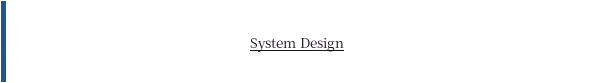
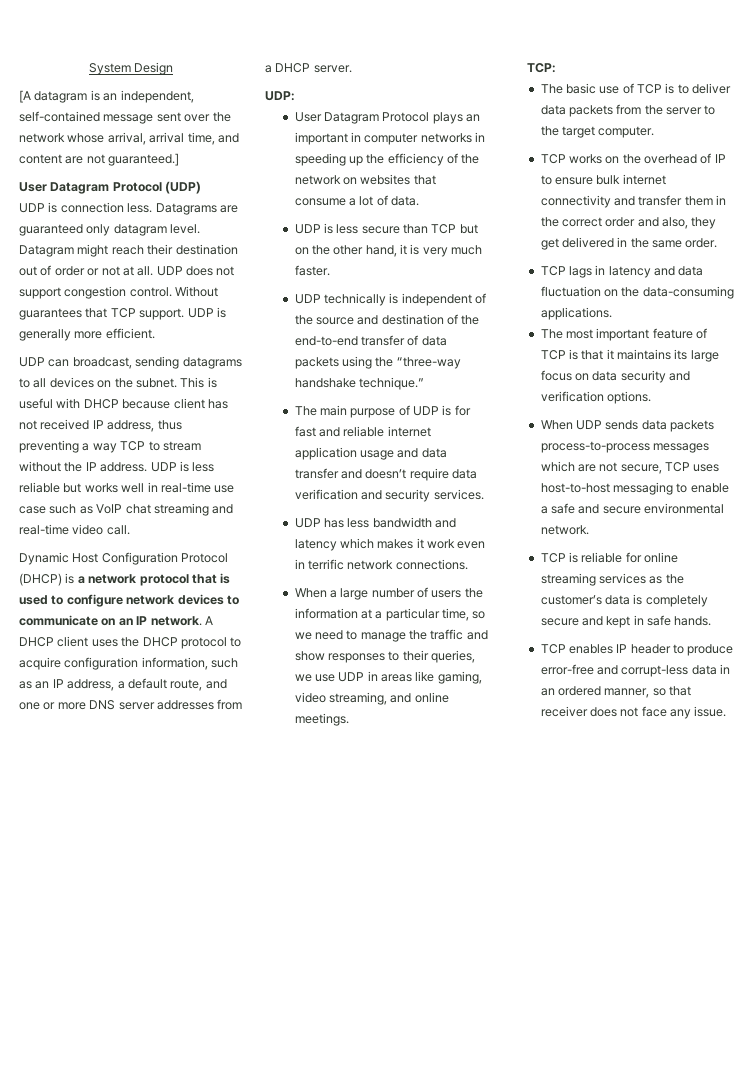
(345, 44) none -> [19,90,194,103] [19,111,231,124] [19,132,239,145] [19,153,180,166] [19,181,202,194] [19,202,238,215] [19,224,201,236] [19,244,238,257] [19,265,235,276] [19,286,219,299] [19,307,226,320] [19,328,155,341] [19,356,242,369] [19,377,217,388] [19,398,228,409] [19,419,182,432] [19,440,201,453] [19,461,215,472] [19,482,235,493] [19,503,234,516] [19,524,130,535] [19,552,229,565] [19,573,231,586] [19,594,239,607] [19,615,213,626] [19,636,242,649] [19,657,239,670] [19,678,227,691] [19,699,243,710] [265,63,352,73] [265,91,295,101] [294,112,481,124] [294,132,486,145] [294,153,480,166] [294,174,436,185] [294,195,420,206] [294,223,478,234] [294,244,483,257] [294,265,330,276] [294,293,487,306] [294,314,480,325] [294,335,447,346] [294,356,461,369] [294,377,424,390] [294,405,471,418] [294,426,431,437] [294,447,447,460] [294,468,478,481] [294,489,484,502] [294,517,457,528] [294,538,486,551] [294,559,468,570] [294,587,483,600] [294,608,486,621] [294,629,488,642] [294,650,476,663] [294,671,482,684] [294,692,449,705] [294,713,349,726] [526,63,556,73] [540,83,732,94] [540,104,716,117] [540,126,655,138] [540,153,726,164] [540,174,666,185] [540,195,727,208] [540,217,717,229] [540,237,718,250] [540,265,704,278] [540,286,734,299] [540,307,612,320] [540,328,708,341] [540,349,719,362] [540,370,691,383] [540,391,651,404] [540,420,715,432] [540,441,709,453] [540,461,720,474] [540,482,729,495] [540,503,725,514] [540,525,589,535] [540,552,679,563] [540,573,684,586] [540,594,708,607] [540,615,712,628] [540,644,734,656] [540,664,731,677] [540,686,692,698] [540,706,727,719] // [A datagram is an independent, self-contained message sent over the network whose arrival, arrival time, and content are not guaranteed.] // User Datagram Protocol (UDP) // UDP is connection less. Datagrams are guaranteed only datagram level. Datagram might reach their destination out of order or not at all. UDP does not support congestion control. Without guarantees that TCP support. UDP is generally more efficient. // UDP can broadcast, sending datagrams to all devices on the subnet. This is useful with DHCP because client has not received IP address, thus preventing a way TCP to stream without the IP address. UDP is less reliable but works well in real-time use case such as VoIP chat streaming and real-time video call. // Dynamic Host Configuration Protocol (DHCP) is a network protocol that is used to configure network devices to communicate on an IP network. A DHCP client uses the DHCP protocol to acquire configuration information, such as an IP address, a default route, and one or more DNS server addresses from a DHCP server. // UDP: // User Datagram Protocol plays an important in computer networks in speeding up the efficiency of the network on websites that consume a lot of data. // UDP is less secure than TCP but on the other hand, it is very much faster. // UDP technically is independent of the source and destination of the end-to-end transfer of data packets using the “three-way handshake technique.” // The main purpose of UDP is for fast and reliable internet application usage and data transfer and doesn’t require data verification and security services. // UDP has less bandwidth and latency which makes it work even in terrific network connections. // When a large number of users the information at a particular time, so we need to manage the traffic and show responses to their queries, we use UDP in areas like gaming, video streaming, and online meetings. // TCP: // The basic use of TCP is to deliver data packets from the server to the target computer. // TCP works on the overhead of IP to ensure bulk internet connectivity and transfer them in the correct order and also, they get delivered in the same order. // TCP lags in latency and data fluctuation on the data-consuming applications. // The most important feature of TCP is that it maintains its large focus on data security and verification options. // When UDP sends data packets process-to-process messages which are not secure, TCP uses host-to-host messaging to enable a safe and secure environmental network. // TCP is reliable for online streaming services as the customer’s data is completely secure and kept in safe hands. // TCP enables IP header to produce error-free and corrupt-less data in an ordered manner, so that receiver does not face any issue.

